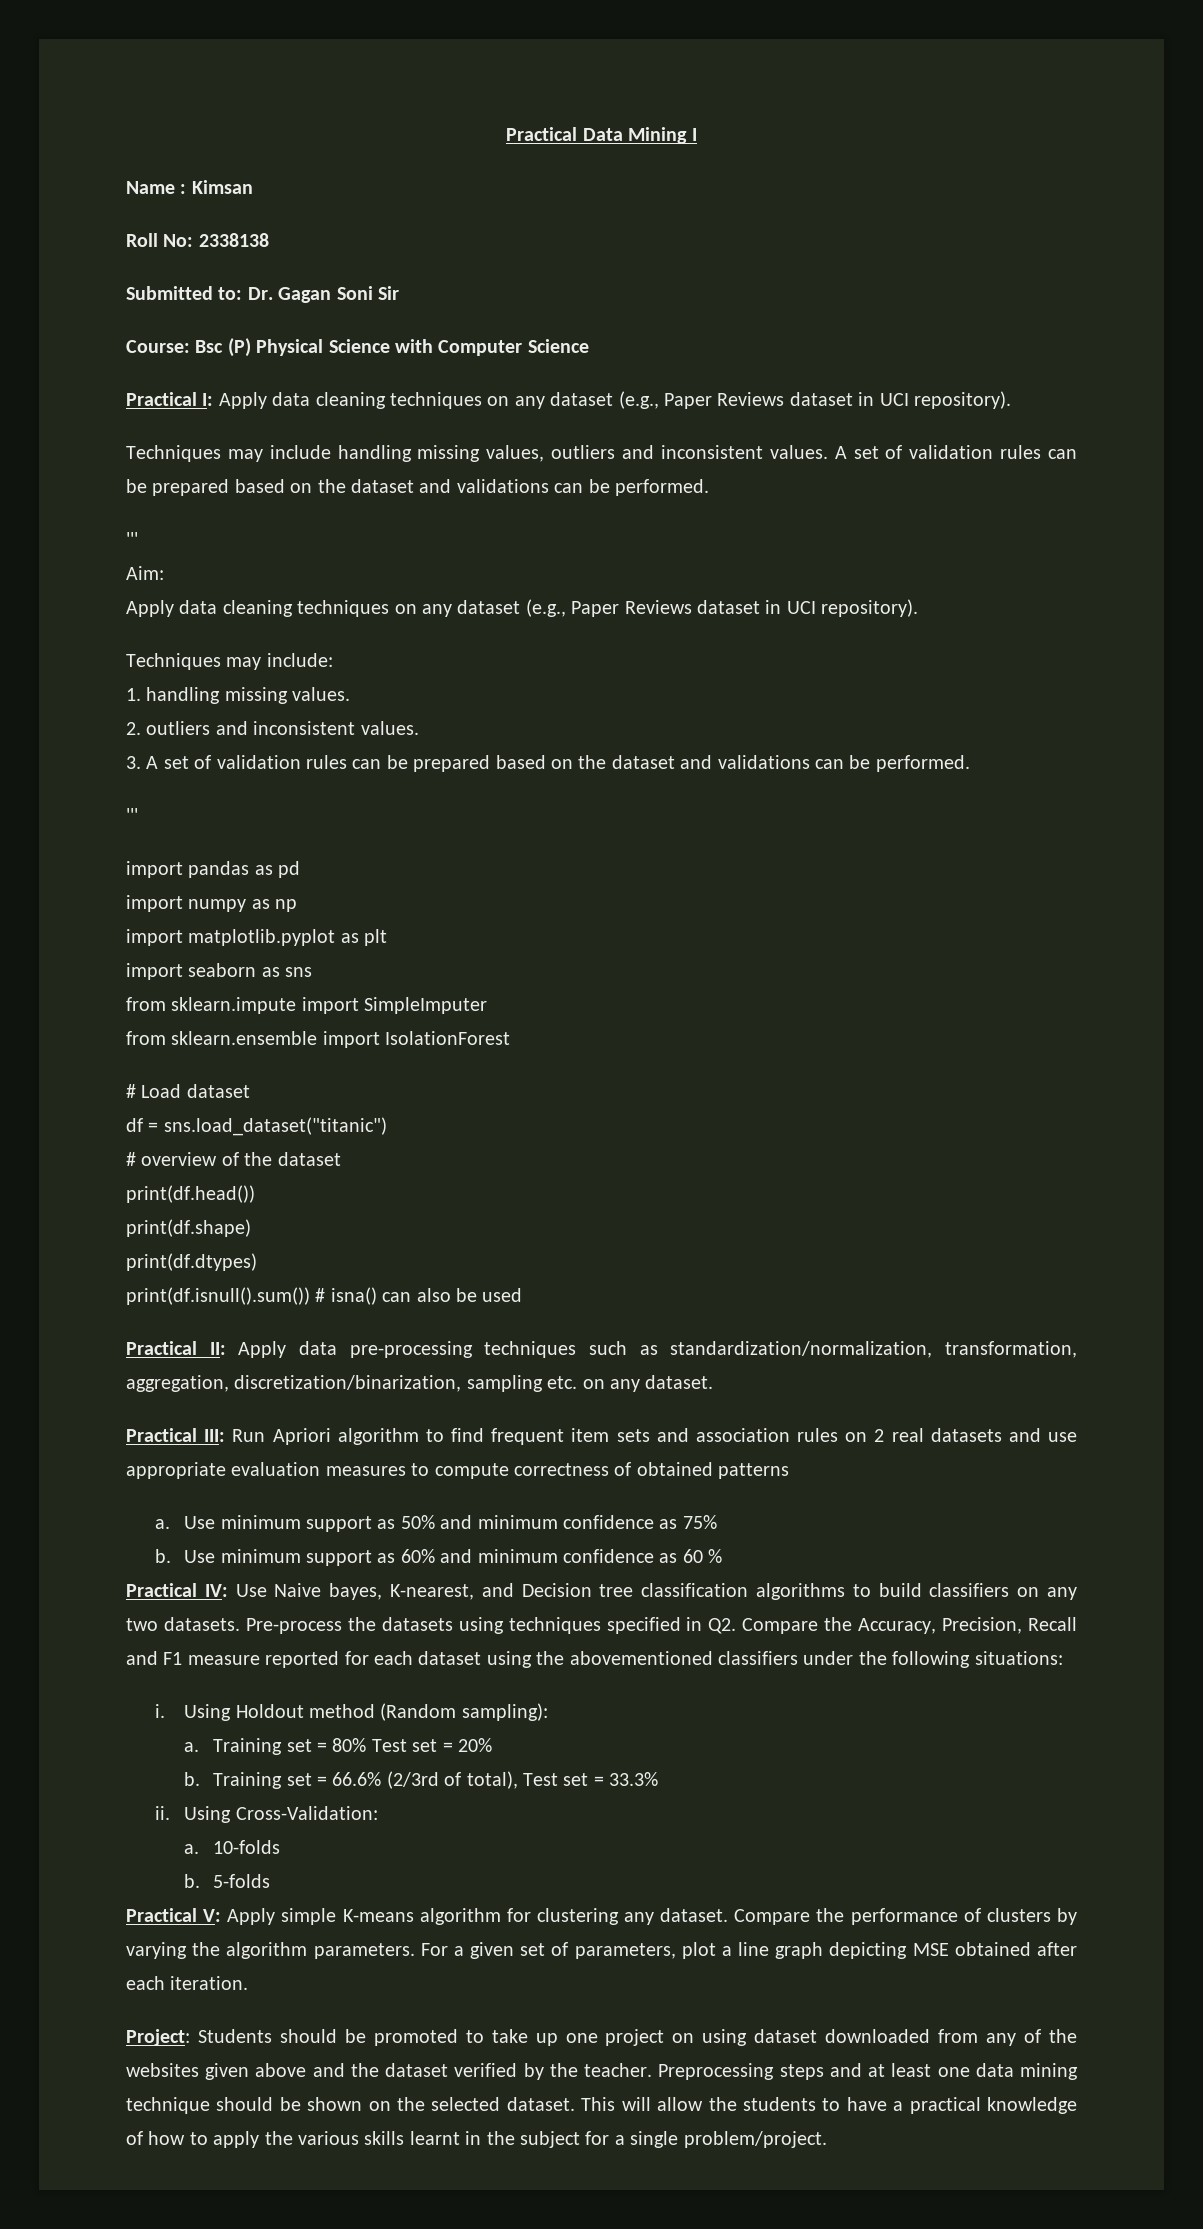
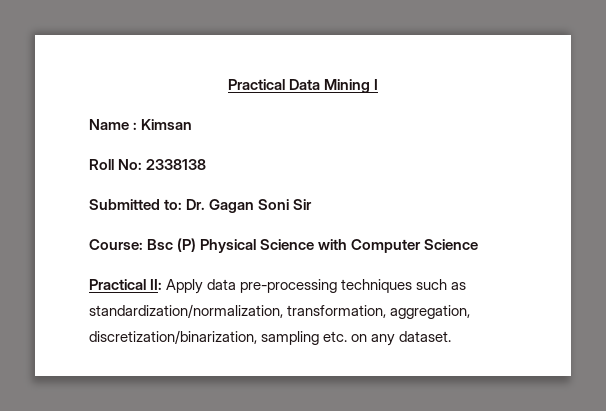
[126,391,1011,409] [126,445,1077,462] [126,479,709,496] [126,532,138,546] [126,566,164,580] [126,599,919,617] [126,653,333,670] [126,687,351,704] [126,721,419,735] [126,755,970,772] [126,808,138,822] [126,861,301,878] [126,895,298,912] [126,929,388,946] [126,963,313,980] [126,997,488,1014] [126,1031,511,1048] [126,1084,250,1098] [126,1117,387,1136] [126,1152,341,1166] [126,1185,255,1203] [126,1219,251,1237] [126,1253,257,1271] [126,1287,523,1305] // Practical I: Apply data cleaning techniques on any dataset (e.g., Paper Reviews dataset in UCI repository). // Techniques may include handling missing values, outliers and inconsistent values. A set of validation rules can be prepared based on the dataset and validations can be performed. // ''' // Aim: // Apply data cleaning techniques on any dataset (e.g., Paper Reviews dataset in UCI repository). // Techniques may include: // 1. handling missing values. // 2. outliers and inconsistent values. // 3. A set of validation rules can be prepared based on the dataset and validations can be performed. // ''' // import pandas as pd // import numpy as np // import matplotlib.pyplot as plt // import seaborn as sns // from sklearn.impute import SimpleImputer // from sklearn.ensemble import IsolationForest // # Load dataset // df = sns.load_dataset("titanic") // # overview of the dataset // print(df.head()) // print(df.shape) // print(df.dtypes) // print(df.isnull().sum()) # isna() can also be used -> (479, 244) none
[126,1428,1077,1445] [126,1462,790,1479] [155,1515,717,1532] [155,1549,723,1566] [126,1583,1077,1600] [126,1617,1077,1634] [126,1651,1063,1668] [155,1703,548,1721] [184,1738,493,1755] [184,1771,659,1789] [155,1806,378,1823] [184,1840,281,1854] [184,1874,271,1888] [126,1908,1077,1925] [126,1942,1077,1959] [126,1976,249,1990] [126,2029,1078,2046] [126,2063,1079,2080] [126,2097,1077,2114] [126,2131,827,2148] // Practical III: Run Apriori algorithm to find frequent item sets and association rules on 2 real datasets and use appropriate evaluation measures to compute correctness of obtained patterns // a. Use minimum support as 50% and minimum confidence as 75% // b. Use minimum support as 60% and minimum confidence as 60 % // Practical IV: Use Naive bayes, K-nearest, and Decision tree classification algorithms to build classifiers on any two datasets. Pre-process the datasets using techniques specified in Q2. Compare the Accuracy, Precision, Recall and F1 measure reported for each dataset using the abovementioned classifiers under the following situations: // i. Using Holdout method (Random sampling): // a. Training set = 80% Test set = 20% // b. Training set = 66.6% (2/3rd of total), Test set = 33.3% // ii. Using Cross-Validation: // a. 10-folds // b. 5-folds // Practical V: Apply simple K-means algorithm for clustering any dataset. Compare the performance of clusters by varying the algorithm parameters. For a given set of parameters, plot a line graph depicting MSE obtained after each iteration. // Project: Students should be promoted to take up one project on using dataset downloaded from any of the websites given above and the dataset verified by the teacher. Preprocessing steps and at least one data mining technique should be shown on the selected dataset. This will allow the students to have a practical knowledge of how to apply the various skills learnt in the subject for a single problem/project. -> (452, 336) none

